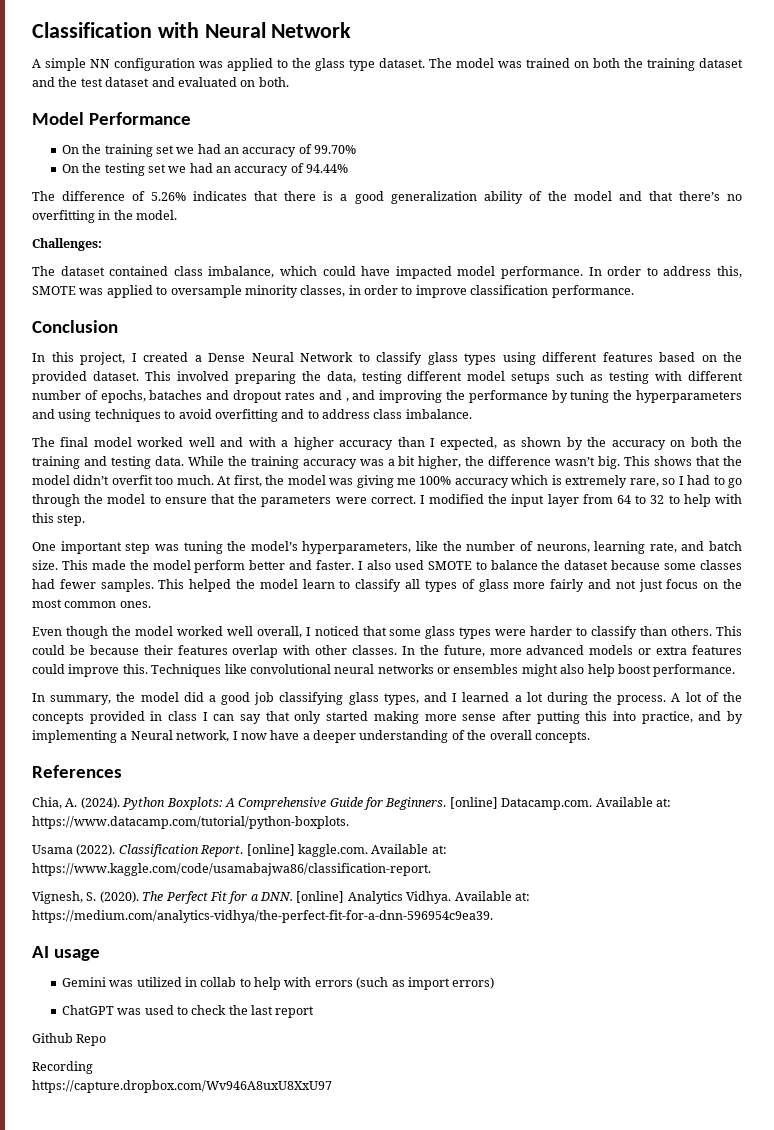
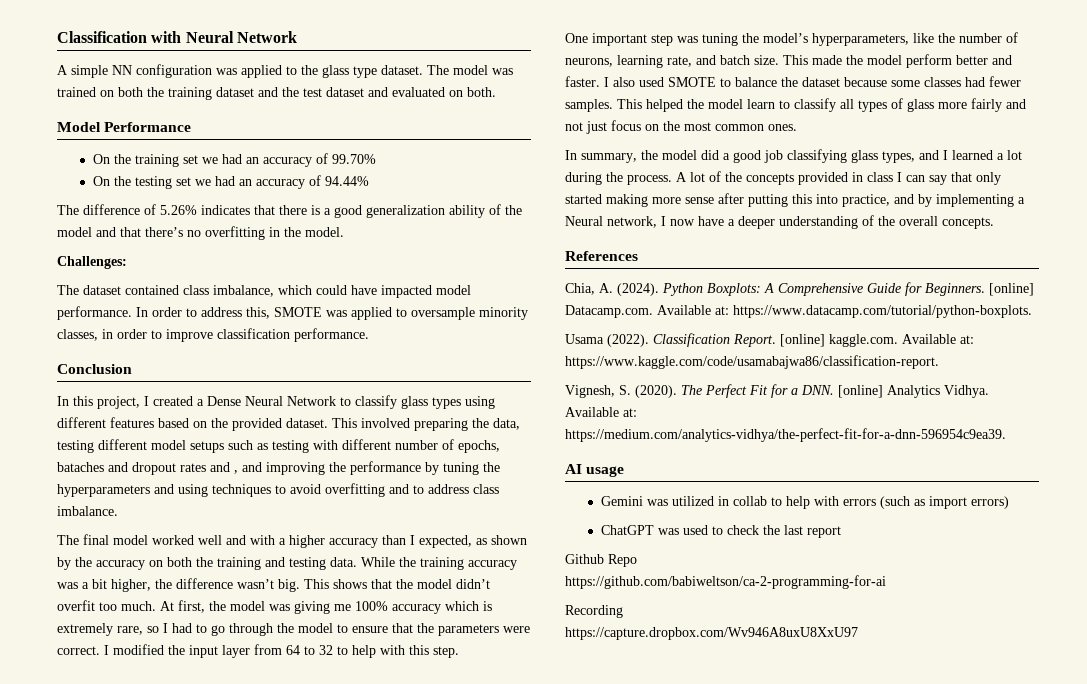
[32,626,743,639] [32,645,742,658] [32,664,736,677] // Even though the model worked well overall, I noticed that some glass types were harder to classify than others. This could be because their features overlap with other classes. In the future, more advanced models or extra features could improve this. Techniques like convolutional neural networks or ensembles might also help boost performance. -> (797, 127) none
(107, 1040) none -> [565,575,886,589] // https://github.com/babiweltson/ca-2-programming-for-ai

